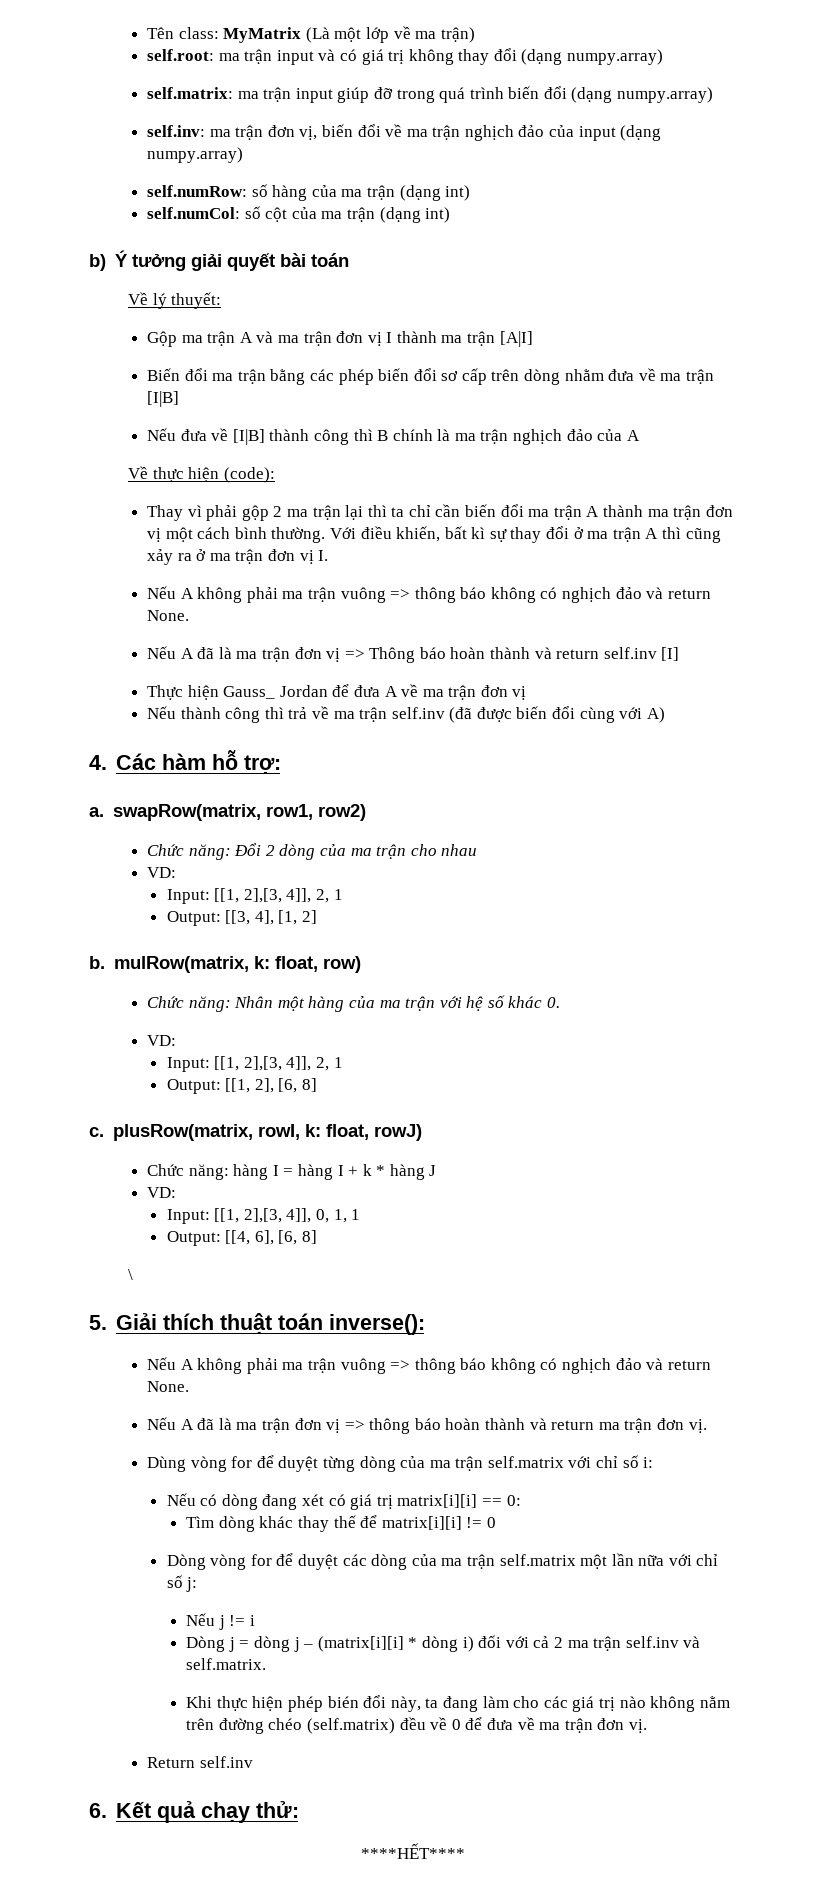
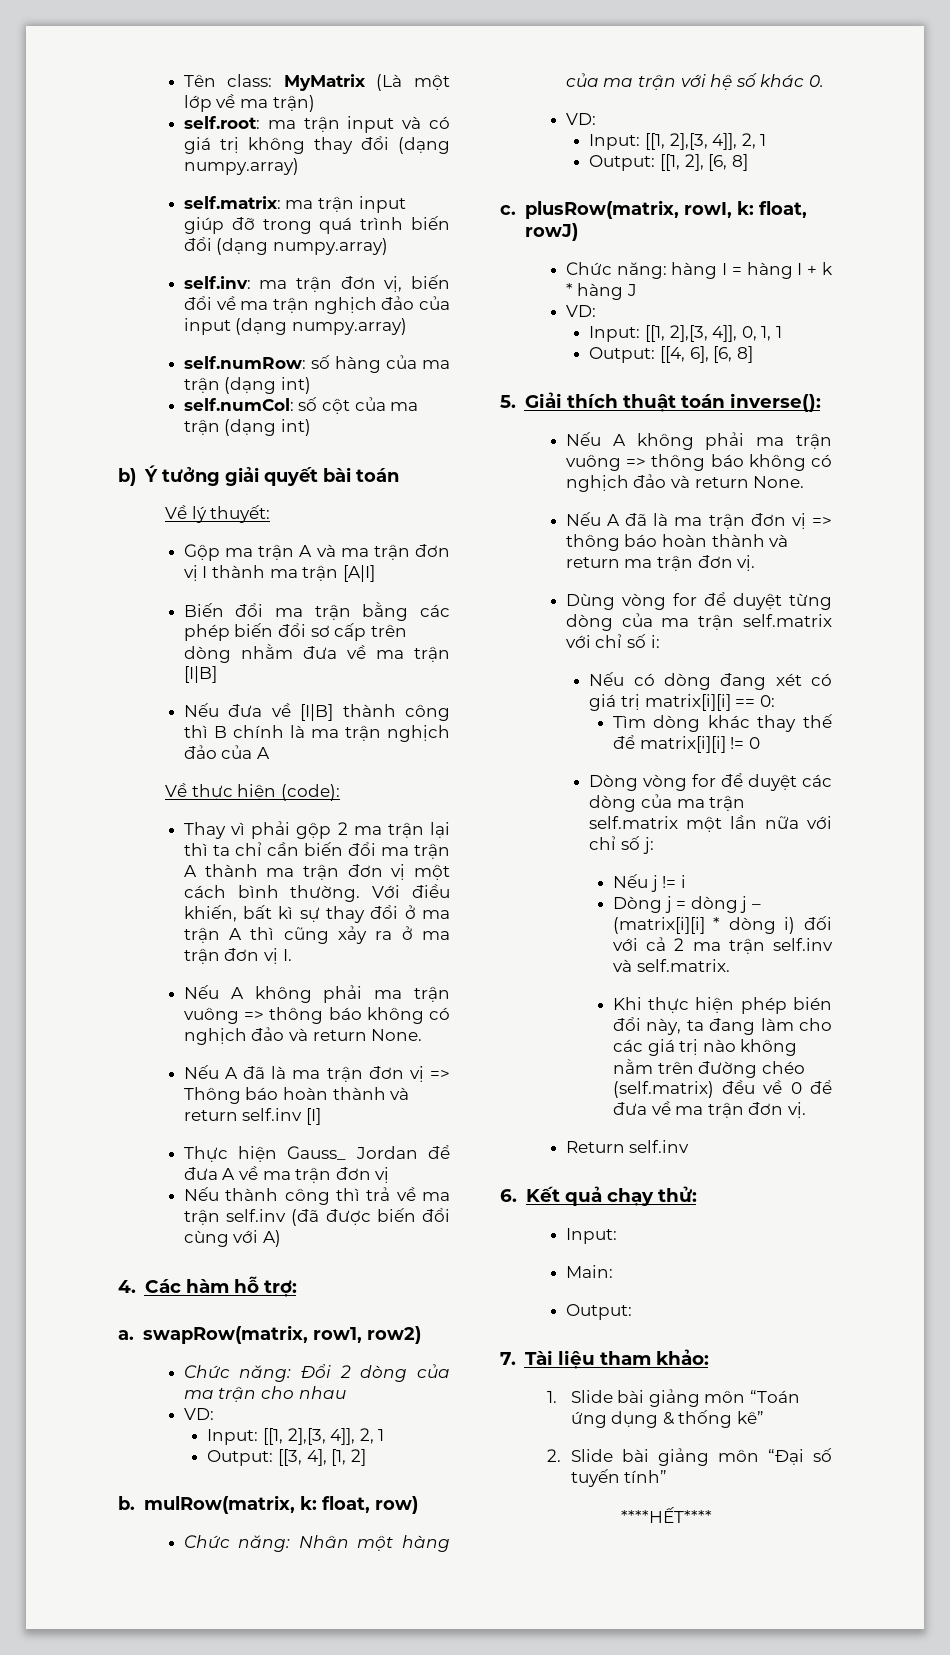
[128,1269,134,1280] // \ -> (753, 354) none
(299, 1809) none -> [565,1228,617,1244] [565,1265,613,1278] [565,1304,632,1320] [500,1349,709,1369] [547,1389,801,1407] [570,1410,765,1428] [547,1448,832,1466] [570,1469,668,1487] // Input: // Main: // Output: // 7. Tài liệu tham khảo: // 1. Slide bài giảng môn “Toán ứng dụng & thống kê” // 2. Slide bài giảng môn “Đại số tuyến tính”

